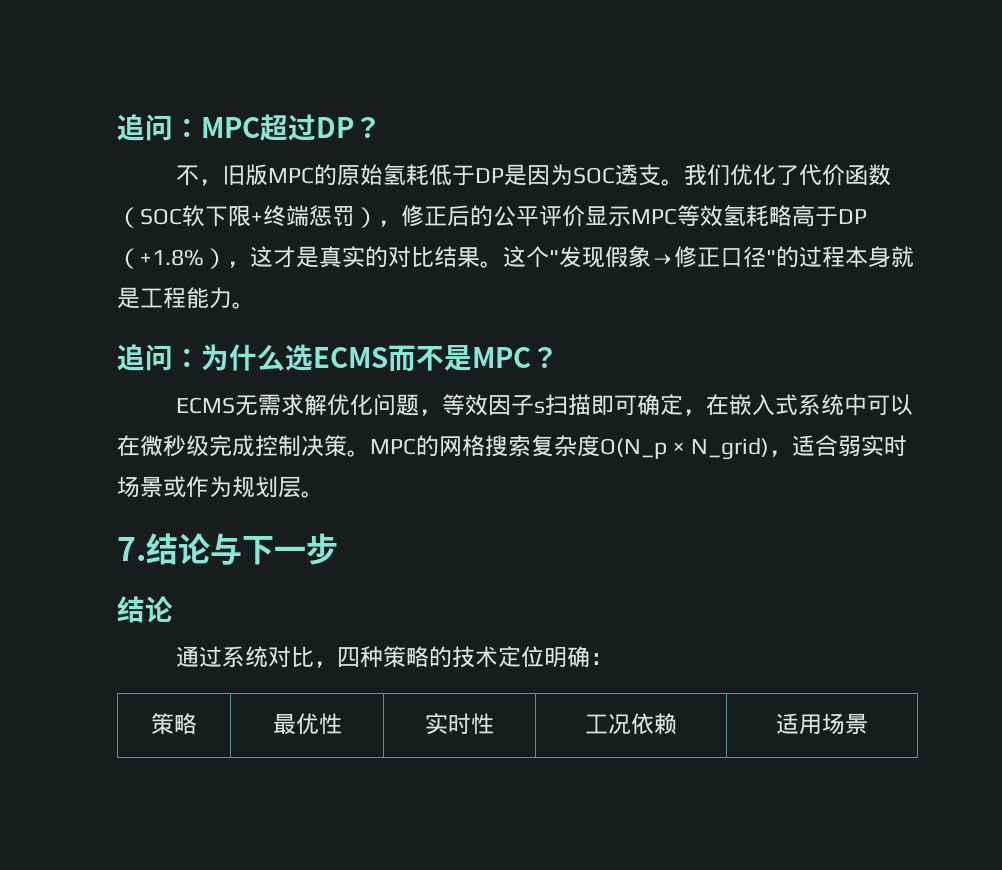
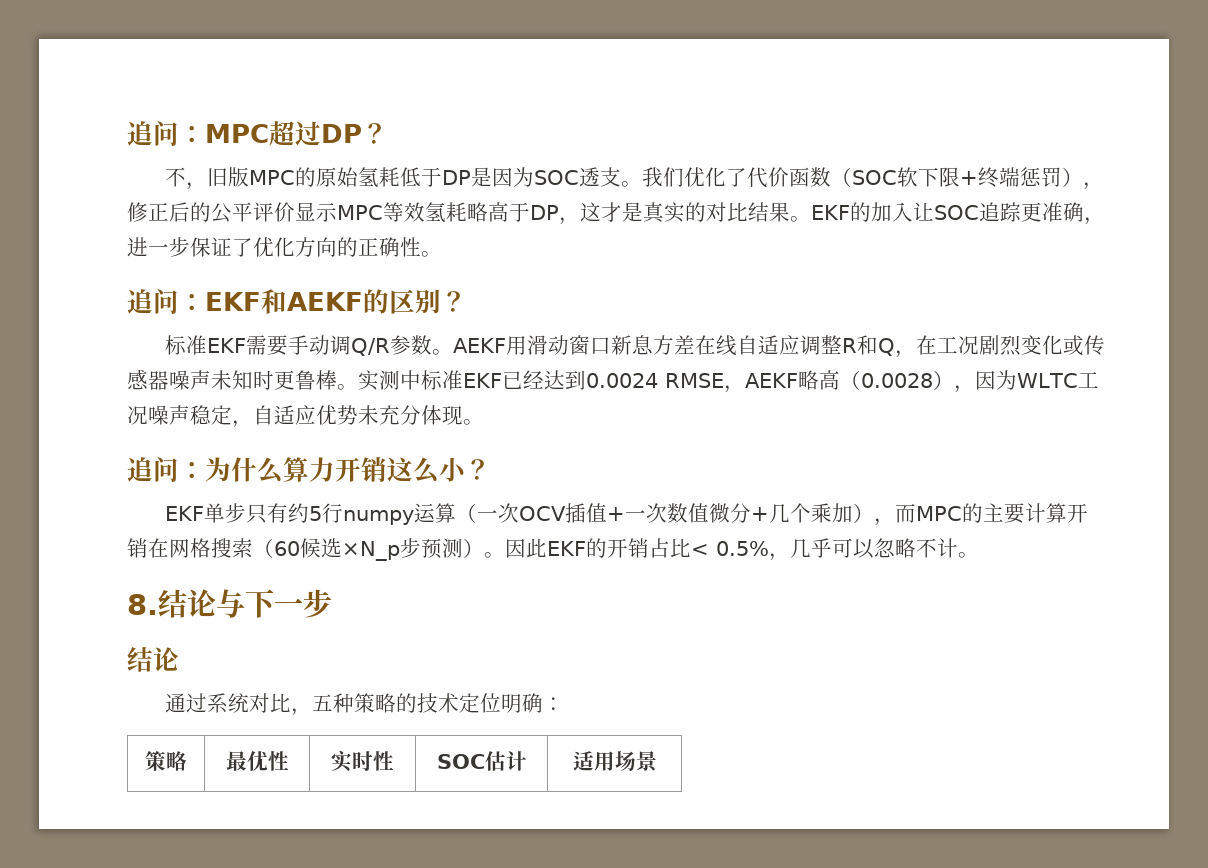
[117,248,227,269] （+1.8%） -> (559, 212) none
[503,245,914,268] [117,287,255,309] [117,344,559,372] [176,394,914,416] [117,435,908,460] [117,476,324,498] [117,537,146,561] 这个"发现假象→修正口径"的过程本身就是工程能力。 // 追问：为什么选ECMS而不是MPC？ // ECMS无需求解优化问题，等效因子s扫描即可确定，在嵌入式系统中可以在微秒级完成控制决策。MPC的网格搜索复杂度O(N_p × N_grid)，适合弱实时场景或作为规划层。 // 7. -> [811,202,1105,225] [127,237,442,257] [127,289,467,314] [164,335,1105,358] [127,369,1099,393] [127,405,484,428] [127,457,491,484] [164,503,1088,526] [127,538,979,561] [127,594,158,615] EKF的加入让SOC追踪更准确，进一步保证了优化方向的正确性。 // 追问：EKF和AEKF的区别？ // 标准EKF需要手动调Q/R参数。AEKF用滑动窗口新息方差在线自适应调整R和Q，在工况剧烈变化或传感器噪声未知时更鲁棒。实测中标准EKF已经达到0.0024 RMSE，AEKF略高（0.0028），因为WLTC工况噪声稳定，自适应优势未充分体现。 // 追问：为什么算力开销这么小？ // EKF单步只有约5行numpy运算（一次OCV插值+一次数值微分+几个乘加），而MPC的主要计算开销在网格搜索（60候选×N_p步预测）。因此EKF的开销占比< 0.5%，几乎可以忽略不计。 // 8.
[337,647,361,668] 四 -> [311,694,333,711] 五
[585,713,677,735] 工况依赖 -> [436,751,527,771] SOC估计

